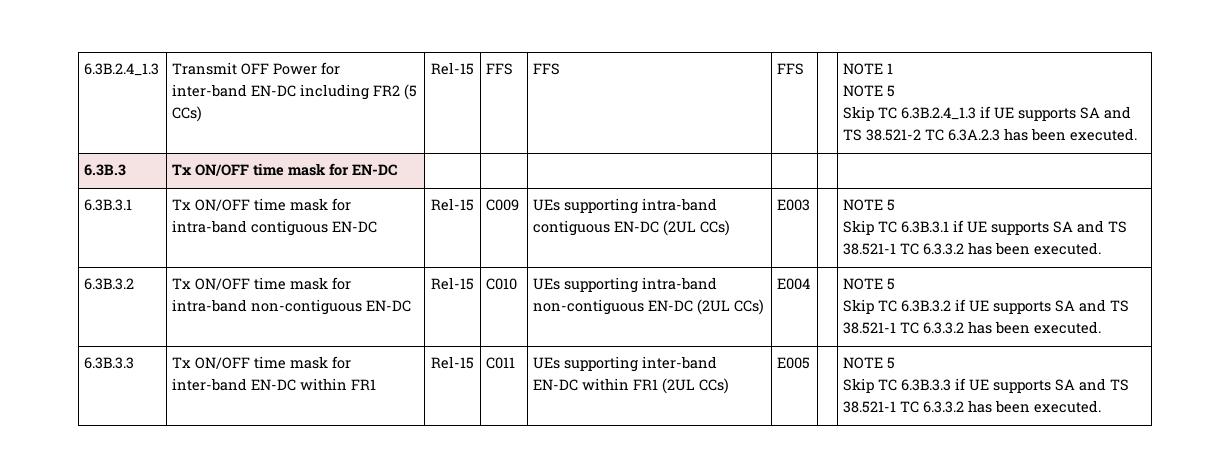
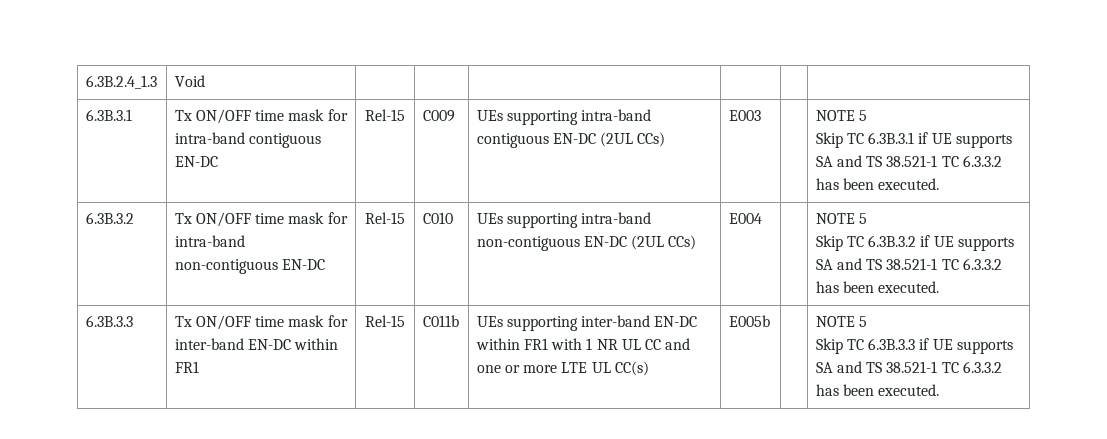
[172,62,341,75] [172,84,418,100] [172,106,203,122] [431,62,474,75] [486,63,514,75] [533,63,561,75] [777,63,805,75] [843,63,894,75] [843,85,896,97] [843,106,1132,121] [843,128,1138,141] [84,164,127,176] [172,163,398,176] Transmit OFF Power for inter-band EN-DC including FR2 (5 CCs) | Rel-15 | FFS | FFS | FFS | | NOTE 1 // NOTE 5 // Skip TC 6.3B.2.4_1.3 if UE supports SA and TS 38.521-2 TC 6.3A.2.3 has been executed. // 6.3B.3 | Tx ON/OFF time mask for EN-DC -> [174,75,205,87] Void
[486,357,516,369] C011 -> [422,315,459,327] C011b
[662,378,730,394] [777,357,811,369] (2UL CCs) | E005 -> [551,338,691,350] [476,361,649,376] [728,315,770,327] with 1 NR UL CC and one or more LTE UL CC(s) | E005b

